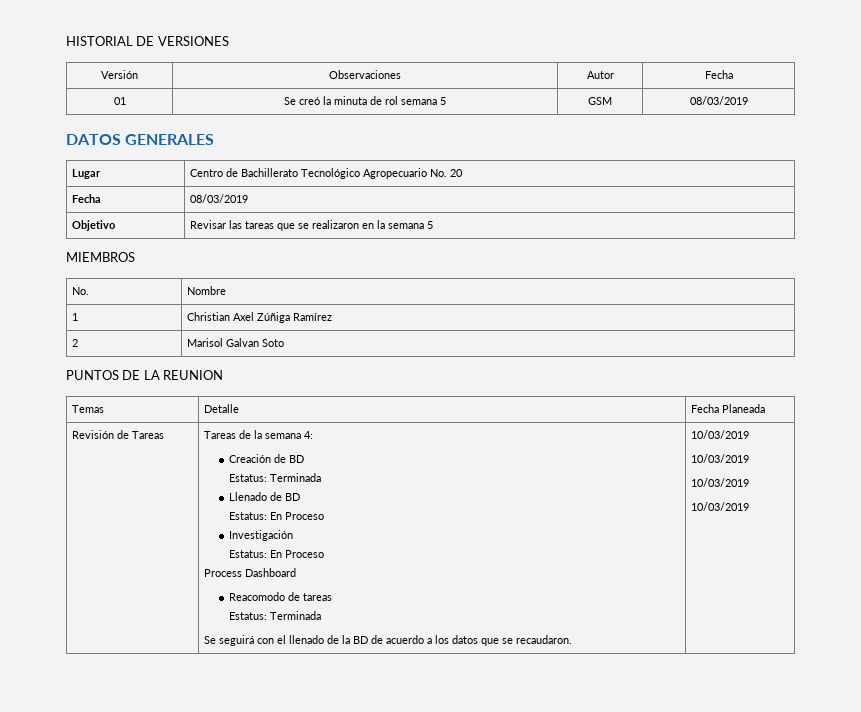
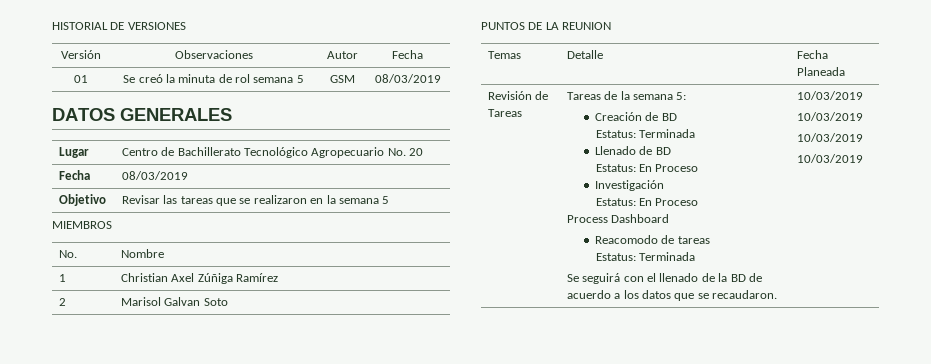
[304,431,314,439] 4: -> [676,92,687,100] 5:

